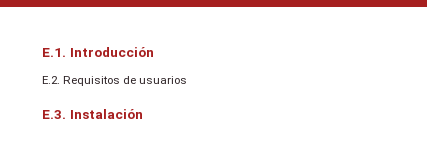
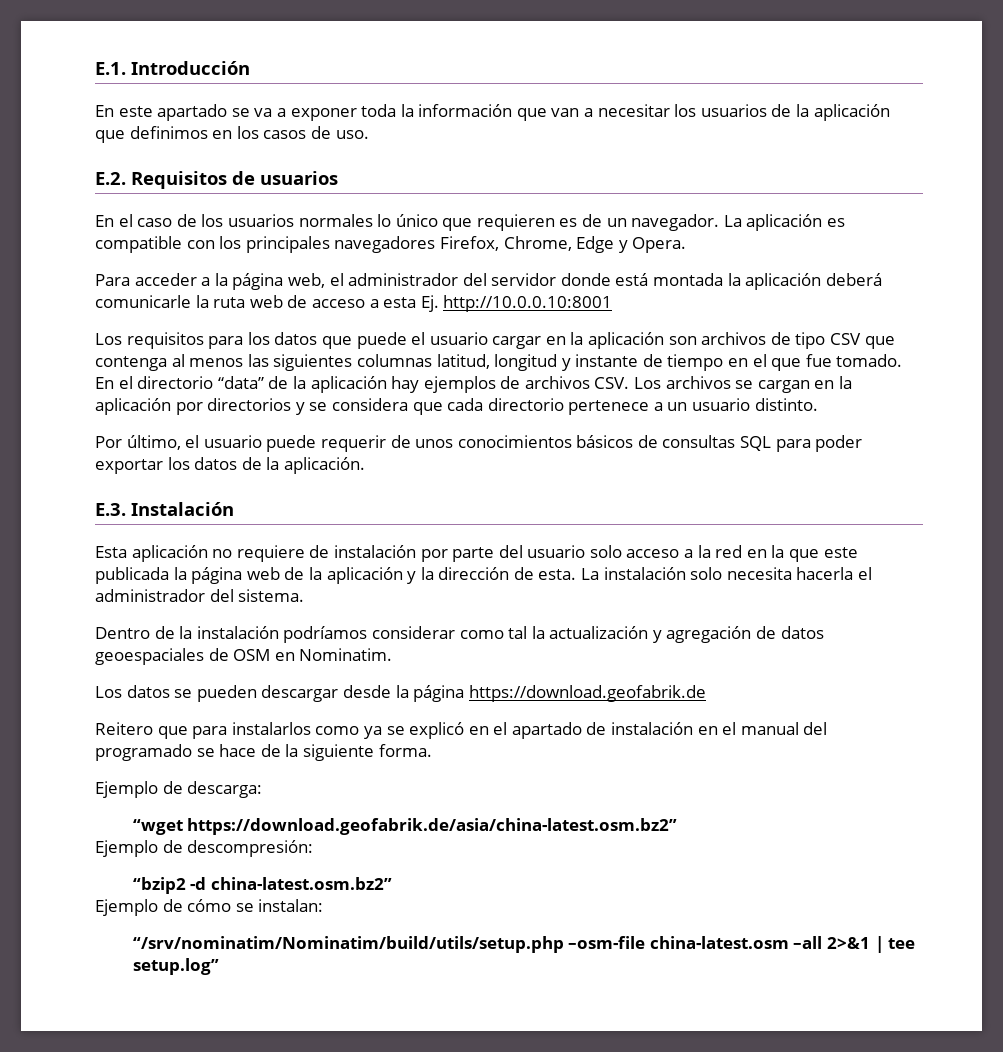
[42,76,188,86] [42,109,143,119] E.2. Requisitos de usuarios // E.3. Instalación -> [95,104,890,121] [95,126,369,143] [95,171,338,189] [95,214,846,231] [95,236,687,253] [95,273,882,290] [95,295,613,312] [95,332,895,349] [95,354,903,371] [95,376,853,393] [95,398,818,415] [95,435,863,452] [95,457,365,474] [95,502,234,516] [95,545,858,562] [95,567,873,584] [95,589,305,602] [95,626,824,643] [95,648,393,665] [95,685,706,702] [95,722,828,739] [95,744,432,761] [95,781,263,798] [132,818,678,835] [95,840,314,857] [132,877,392,894] [95,899,324,916] [132,936,916,953] [132,958,219,975] En este apartado se va a exponer toda la información que van a necesitar los usuarios de la aplicación que definimos en los casos de uso. // E.2. Requisitos de usuarios // En el caso de los usuarios normales lo único que requieren es de un navegador. La aplicación es compatible con los principales navegadores Firefox, Chrome, Edge y Opera. // Para acceder a la página web, el administrador del servidor donde está montada la aplicación deberá comunicarle la ruta web de acceso a esta Ej. http://10.0.0.10:8001 // Los requisitos para los datos que puede el usuario cargar en la aplicación son archivos de tipo CSV que contenga al menos las siguientes columnas latitud, longitud y instante de tiempo en el que fue tomado. En el directorio “data” de la aplicación hay ejemplos de archivos CSV. Los archivos se cargan en la aplicación por directorios y se considera que cada directorio pertenece a un usuario distinto. // Por último, el usuario puede requerir de unos conocimientos básicos de consultas SQL para poder exportar los datos de la aplicación. // E.3. Instalación // Esta aplicación no requiere de instalación por parte del usuario solo acceso a la red en la que este publicada la página web de la aplicación y la dirección de esta. La instalación solo necesita hacerla el administrador del sistema. // Dentro de la instalación podríamos considerar como tal la actualización y agregación de datos geoespaciales de OSM en Nominatim. // Los datos se pueden descargar desde la página https://download.geofabrik.de // Reitero que para instalarlos como ya se explicó en el apartado de instalación en el manual del programado se hace de la siguiente forma. // Ejemplo de descarga: // “wget https://download.geofabrik.de/asia/china-latest.osm.bz2” // Ejemplo de descompresión: // “bzip2 -d china-latest.osm.bz2” // Ejemplo de cómo se instalan: // “/srv/nominatim/Nominatim/build/utils/setup.php –osm-file china-latest.osm –all 2>&1 | tee setup.log”

